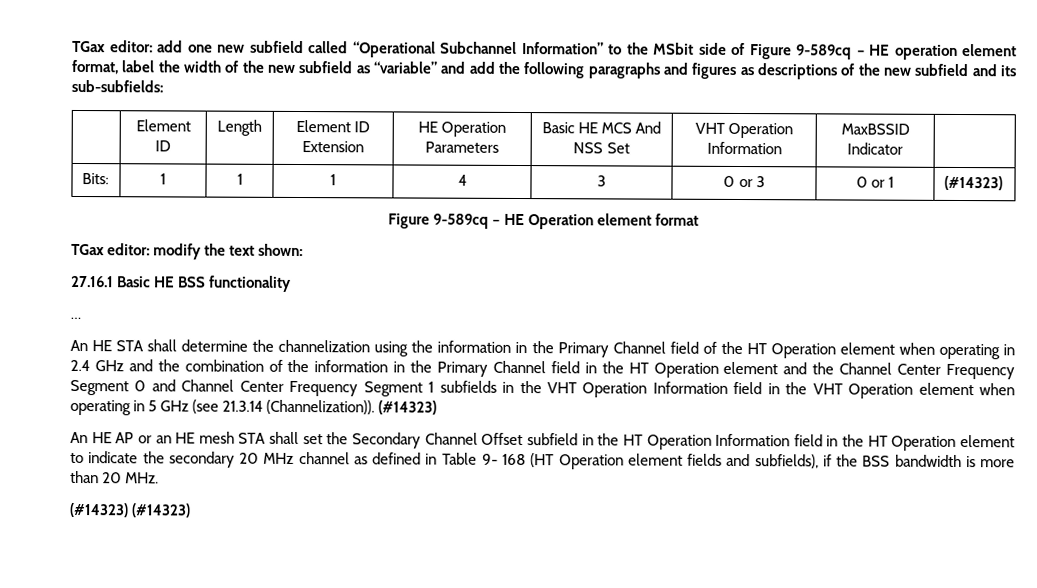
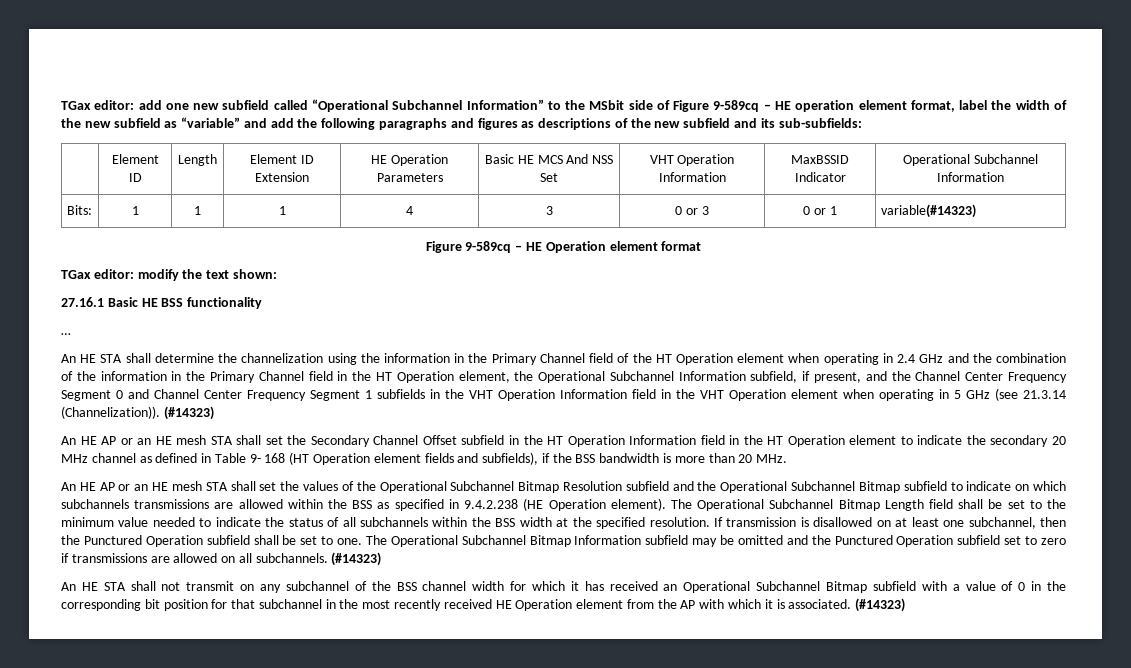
(903, 148) none -> [903,154,1038,166] [937,172,1004,182] Operational Subchannel Information
[943,175,1003,191] (#14323) -> [880,204,976,218] variable(#14323)
[723,361,779,375] element -> [458,371,862,383] element, the Operational Subchannel Information subfield, if present,
[69,502,129,518] (#14323) -> [61,481,1066,493] [61,498,1067,511] [61,517,1067,529] [61,535,1066,547] [61,552,382,566] [61,581,1067,593] [61,599,852,611] An HE AP or an HE mesh STA shall set the values of the Operational Subchannel Bitmap Resolution subfield and the Operational Subchannel Bitmap subfield to indicate on which subchannels transmissions are allowed within the BSS as specified in 9.4.2.238 (HE Operation element). The Operational Subchannel Bitmap Length field shall be set to the minimum value needed to indicate the status of all subchannels within the BSS width at the specified resolution. If transmission is disallowed on at least one subchannel, then the Punctured Operation subfield shall be set to one. The Operational Subchannel Bitmap Information subfield may be omitted and the Punctured Operation subfield set to zero if transmissions are allowed on all subchannels. (#14323) // An HE STA shall not transmit on any subchannel of the BSS channel width for which it has received an Operational Subchannel Bitmap subfield with a value of 0 in the corresponding bit position for that subchannel in the most recently received HE Operation element from the AP with which it is associated.

